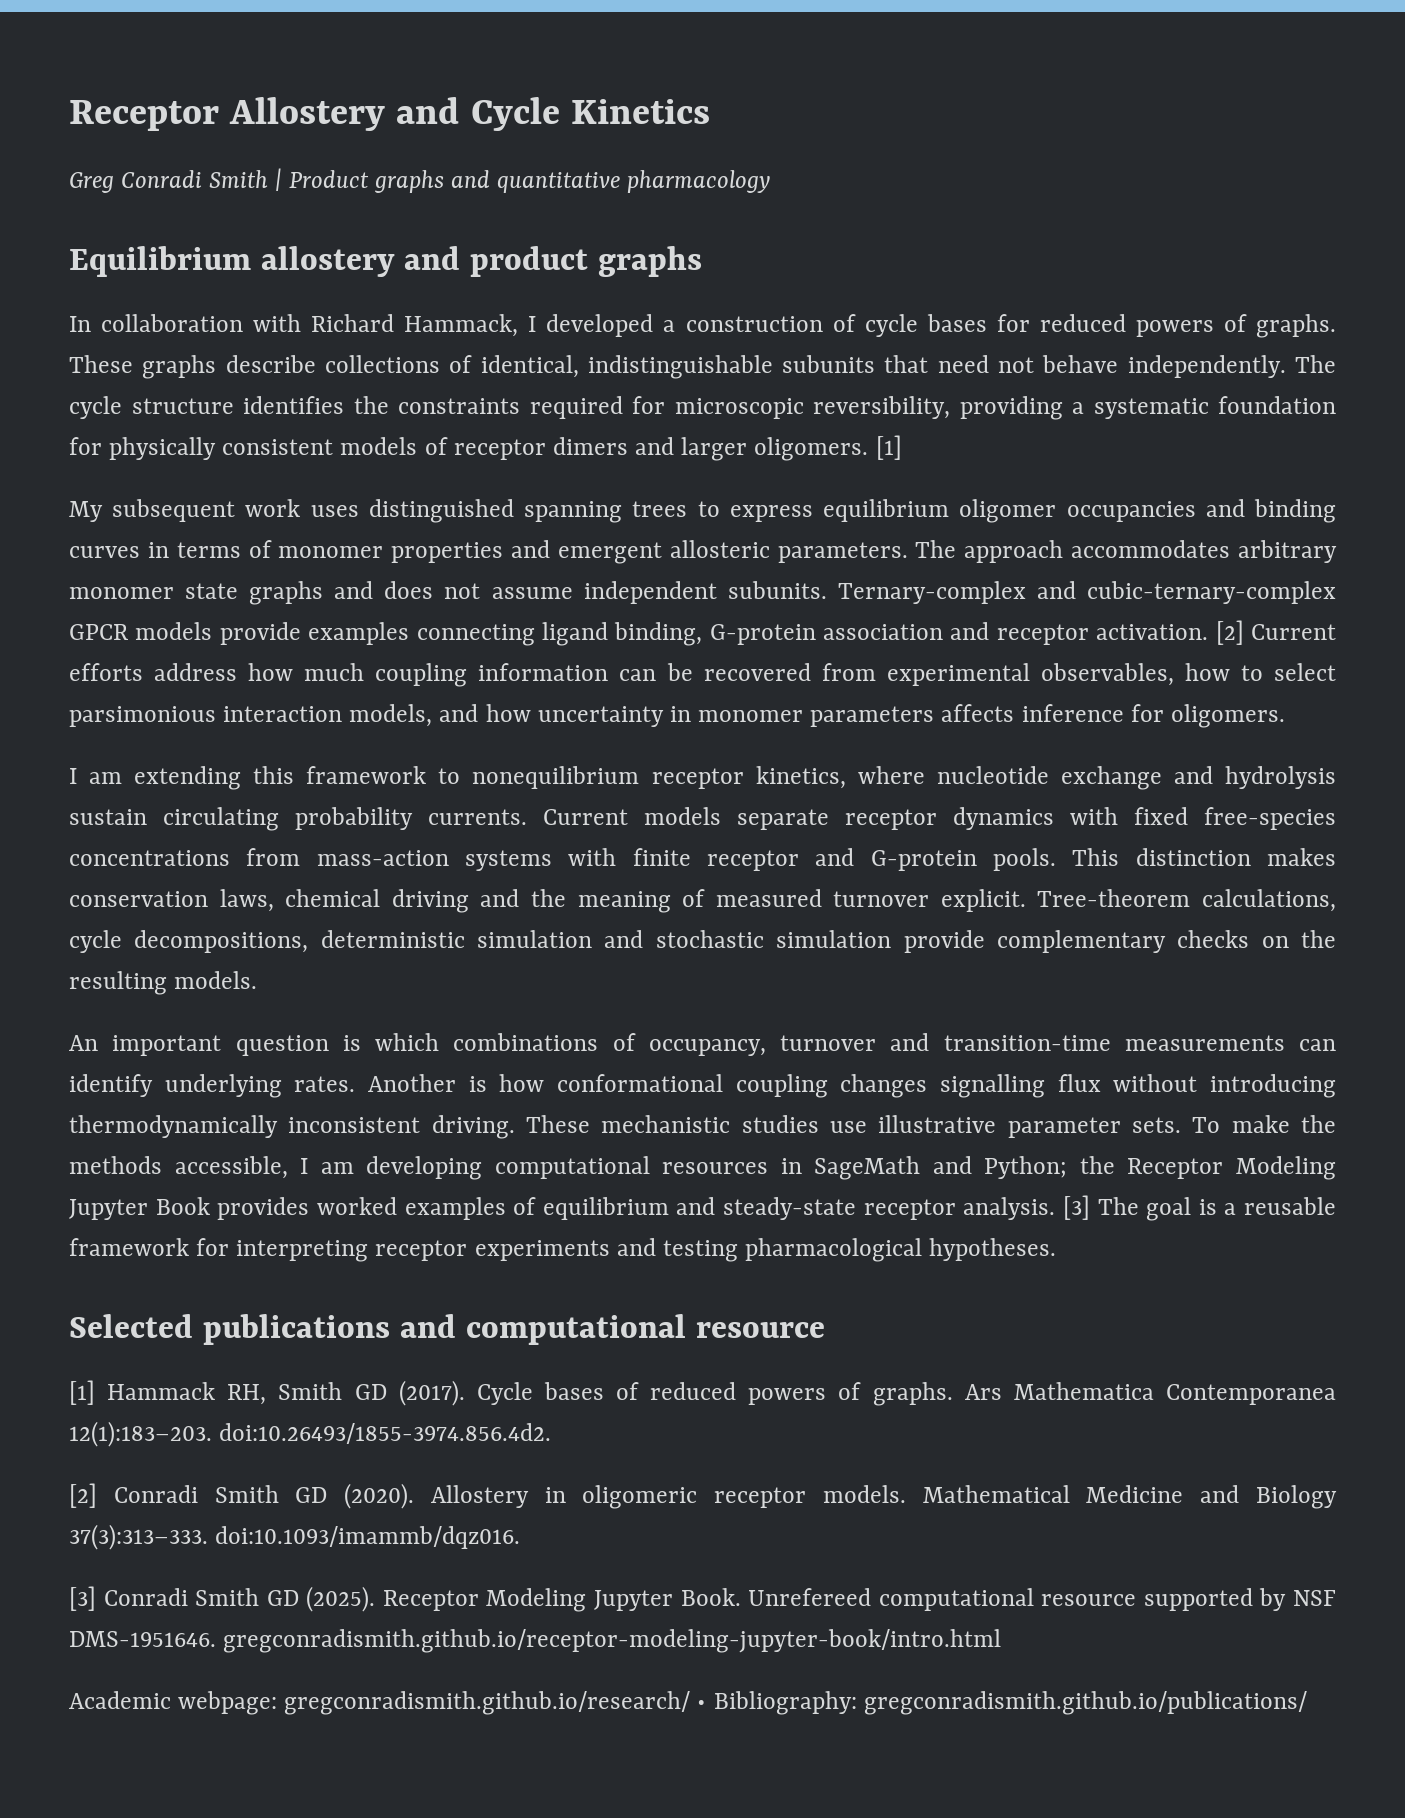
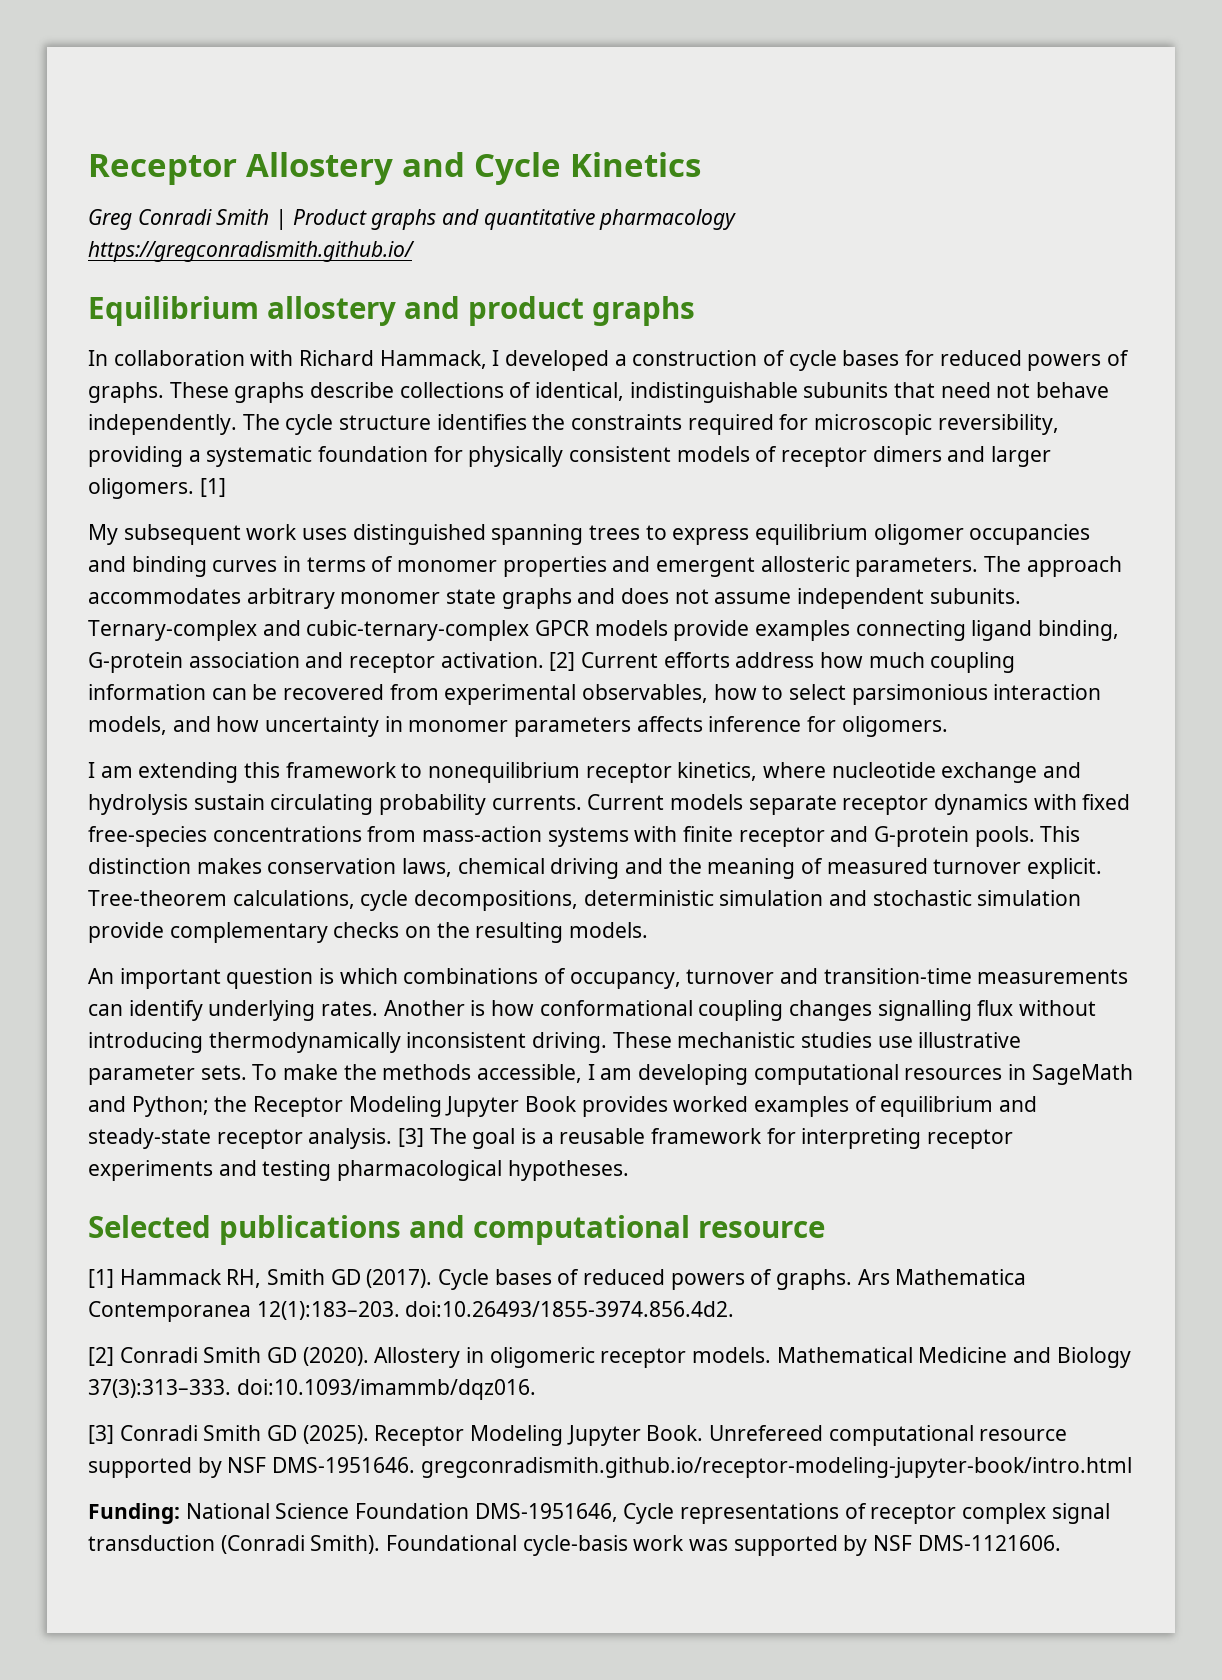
(771, 181) none -> [88,241,415,262] // https://gregconradismith.github.io/
[69,1691,1307,1715] Academic webpage: gregconradismith.github.io/research/ • Bibliography: gregconradismith.github.io/publications/ -> [88,1503,1110,1524] [88,1535,1061,1556] Funding: National Science Foundation DMS-1951646, Cycle representations of receptor complex signal transduction (Conradi Smith). Foundational cycle-basis work was supported by NSF DMS-1121606.

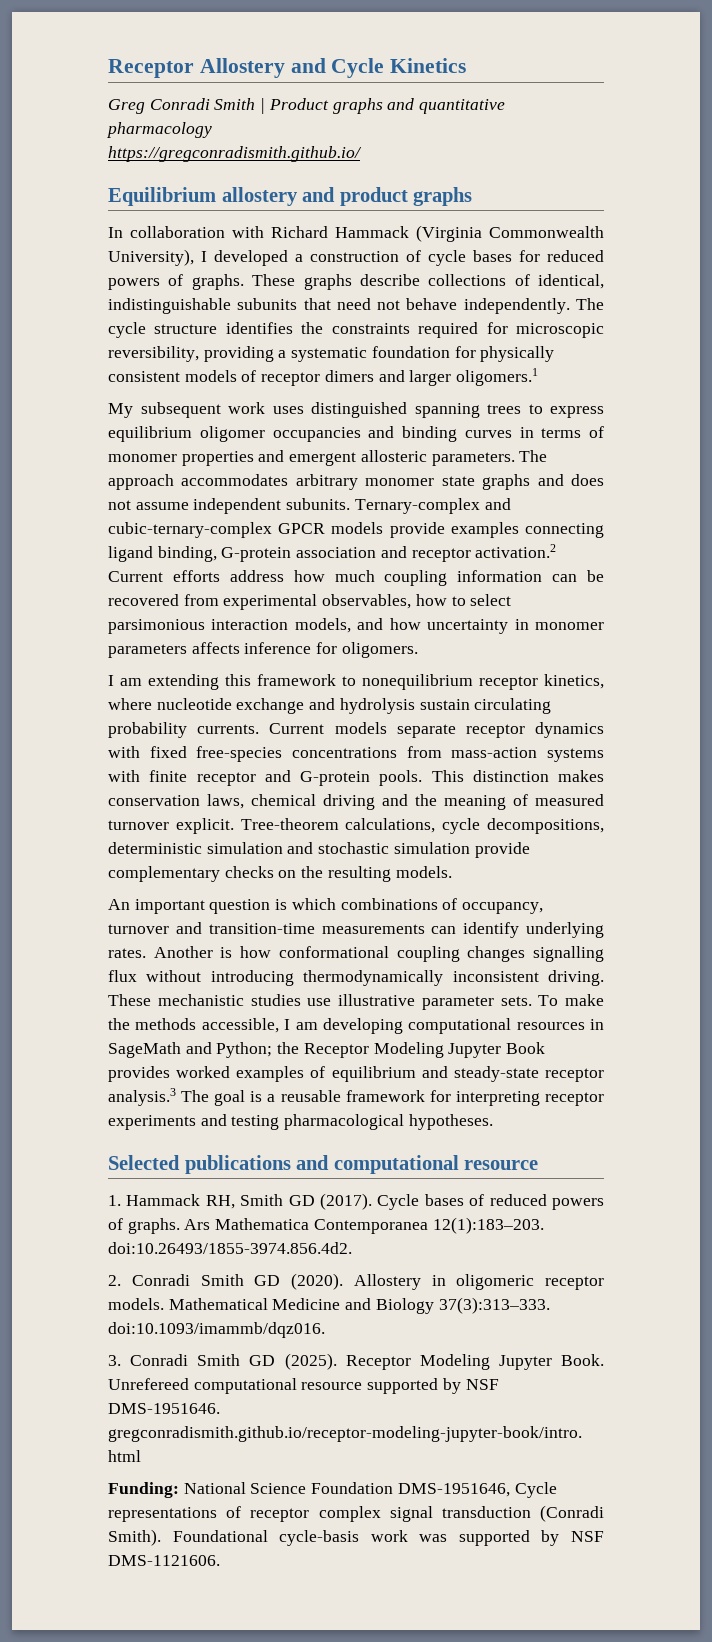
[379,350,487,369] Hammack, -> [335,225,604,242] [108,249,194,266] Hammack (Virginia Commonwealth University),
[88,478,226,499] oligomers. [1] -> [456,368,539,386] oligomers.1
[440,652,576,671] activation. [2] -> [475,544,557,558] activation.2
[308,1128,425,1149] analysis. [3] -> [108,1088,176,1106] analysis.3
[88,1269,114,1288] [1] -> [108,1195,121,1206] 1.
[88,1347,114,1366] [2] -> [108,1275,121,1286] 2.
[88,1425,114,1444] [3] -> [108,1355,121,1366] 3.

